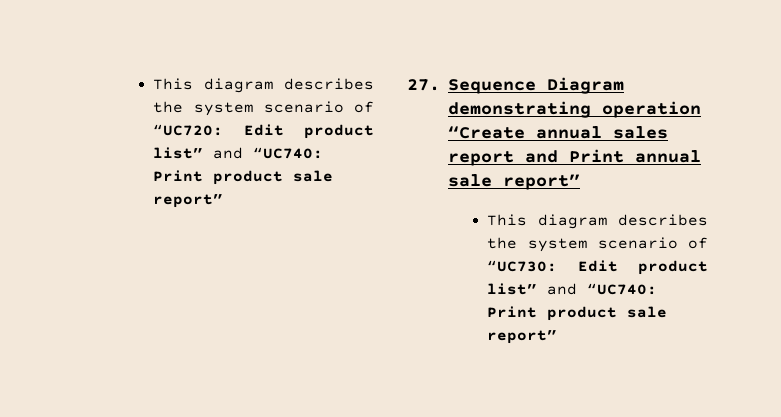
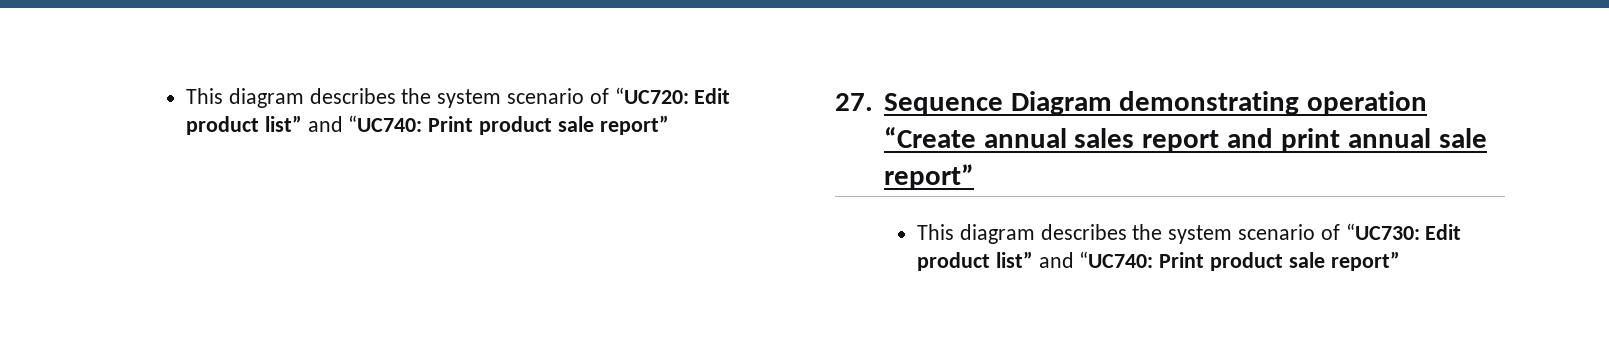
[569,149,624,163] Print -> [1280,128,1340,152] print

